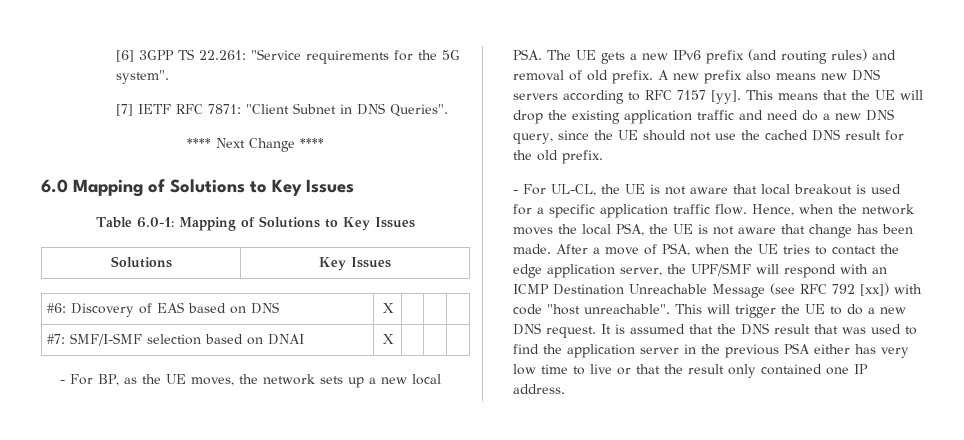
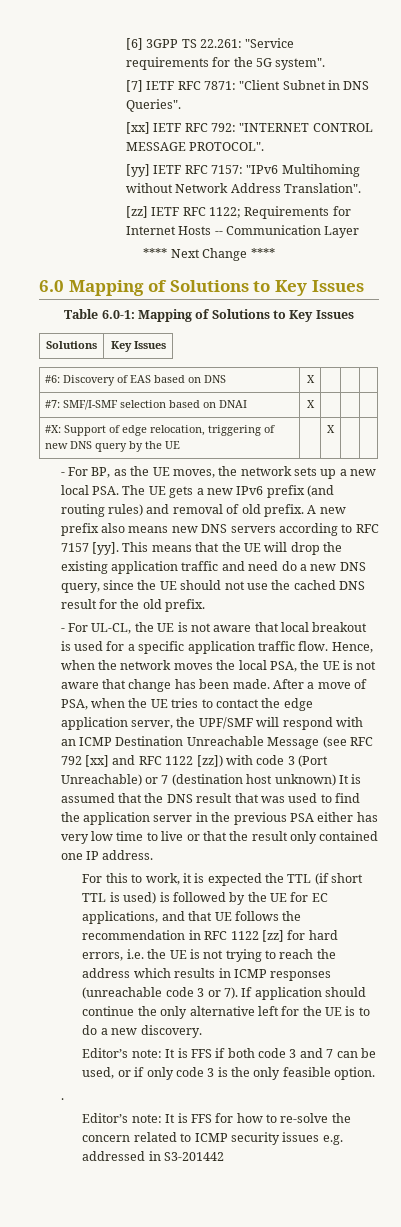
(448, 110) none -> [125,122,373,134] [125,142,265,151] [125,164,360,177] [125,183,361,193] [125,206,351,219] [125,225,360,238] // [xx] IETF RFC 792: "INTERNET CONTROL MESSAGE PROTOCOL". // [yy] IETF RFC 7157: "IPv6 Multihoming without Network Address Translation". // [zz] IETF RFC 1122; Requirements for Internet Hosts -- Communication Layer
(394, 339) none -> [45,425,276,436] [45,441,181,452] [327,425,335,433] // #X: Support of edge relocation, triggering of new DNS query by the UE | | X | |
[859,283,922,296] [512,304,906,318] [512,323,596,338] [xx]) with code "host unreachable". This will trigger the UE to do a new DNS request. -> [85,755,329,767] [60,774,336,786] [xx] and RFC 1122 [zz]) with code 3 (Port Unreachable) or 7 (destination host unknown)
(565, 389) none -> [82,873,364,886] [82,892,328,905] [82,911,302,924] [82,930,338,942] [82,949,336,962] [82,968,332,981] [82,987,367,1000] [82,1006,370,1019] [82,1025,202,1038] [82,1048,376,1058] [82,1067,376,1080] [60,1098,64,1100] [82,1113,351,1123] [82,1132,343,1145] [82,1151,225,1161] // For this to work, it is expected the TTL (if short TTL is used) is followed by the UE for EC applications, and that UE follows the recommendation in RFC 1122 [zz] for hard errors, i.e. the UE is not trying to reach the address which results in ICMP responses (unreachable code 3 or 7). If application should continue the only alternative left for the UE is to do a new discovery. // Editor’s note: It is FFS if both code 3 and 7 can be used, or if only code 3 is the only feasible option. // . // Editor’s note: It is FFS for how to re-solve the concern related to ICMP security issues e.g. addressed in S3-201442

